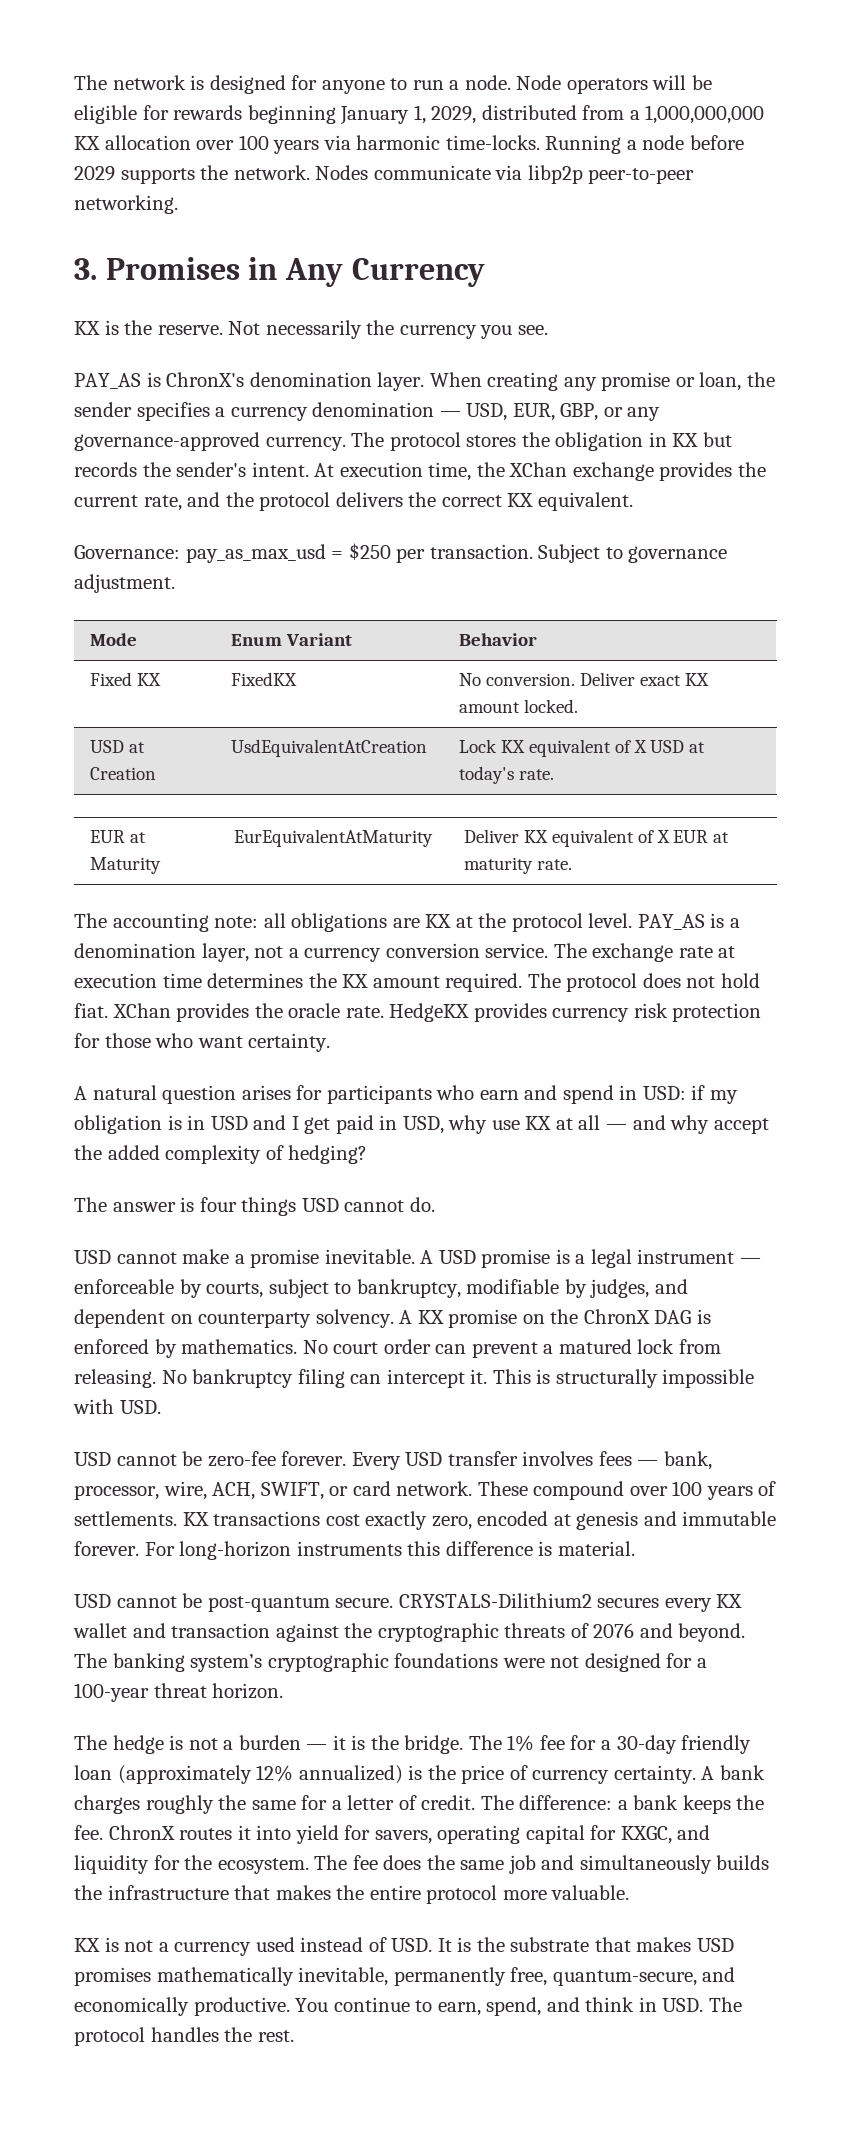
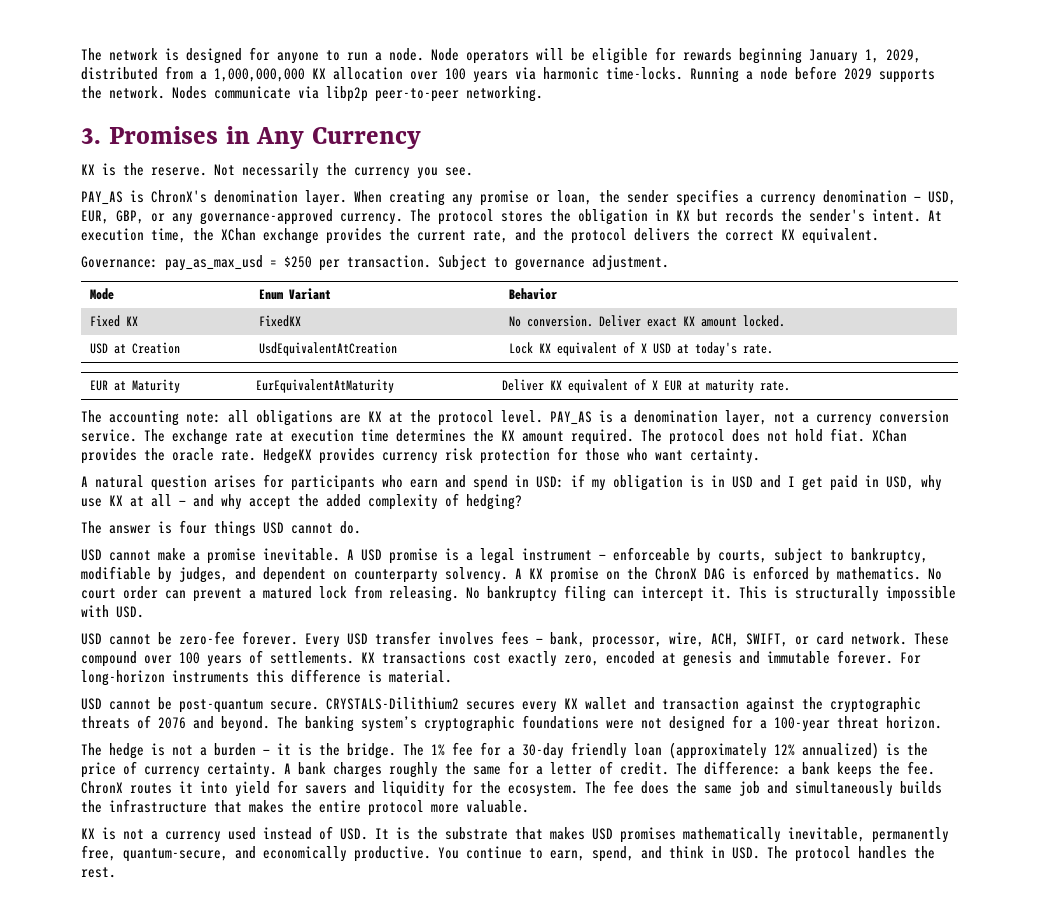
[374,1825,672,1844] savers, operating capital for KXGC, -> [305,785,347,794] savers

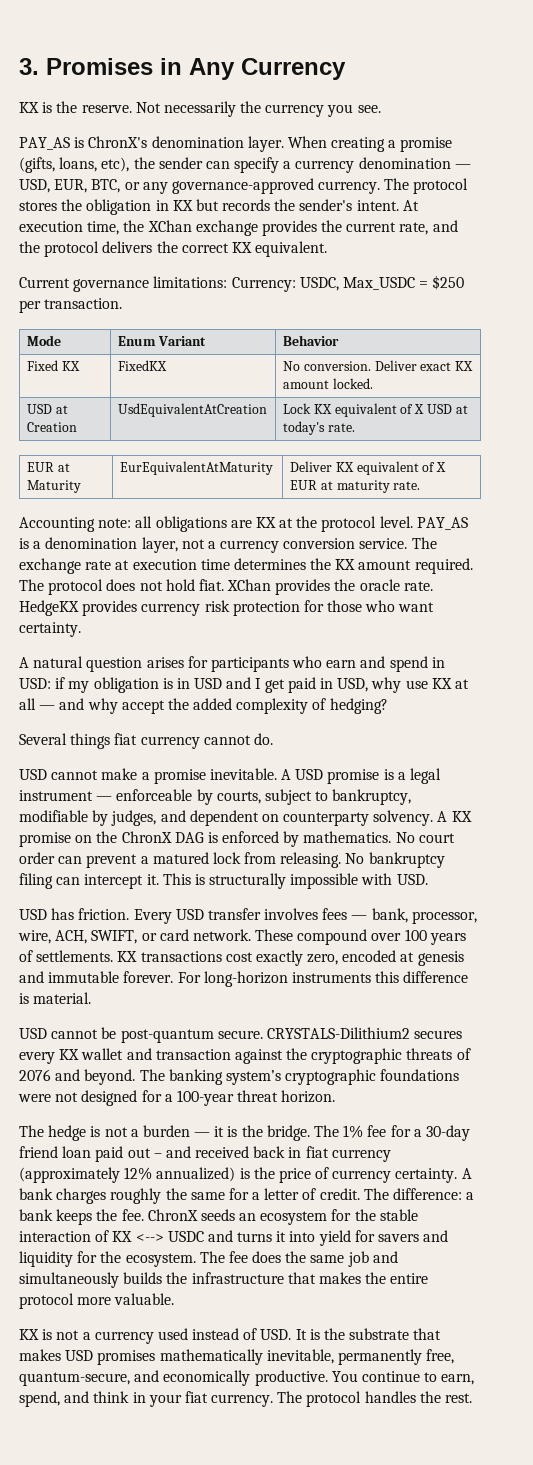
[81,47,921,64] [81,66,935,83] [81,86,543,102] The network is designed for anyone to run a node. Node operators will be eligible for rewards beginning January 1, 2029, distributed from a 1,000,000,000 KX allocation over 100 years via harmonic time-locks. Running a node before 2029 supports the network. Nodes communicate via libp2p peer-to-peer networking. // -> (19, 66) none
[452,189,739,206] any promise or loan, the sender specifies -> [388,137,453,152] [19,157,280,173] a promise (gifts, loans, etc), the sender can specify
[116,210,144,224] GBP, -> [91,179,121,193] BTC,
[81,255,263,271] Governance: pay_as_max_usd -> [19,276,415,292] Current governance limitations: Currency: USDC, Max_USDC
[438,255,669,271] Subject to governance adjustment. -> (123, 303) none
[81,410,179,426] The accounting -> [19,517,95,532] Accounting
[81,520,284,537] The answer is four things USD -> [19,733,200,749] Several things fiat currency
[109,631,298,645] cannot be zero-fee forever. -> [51,908,130,920] has friction.
[571,742,662,759] friendly loan -> [19,1146,391,1162] friend loan paid out – and received back in fiat currency
[130,783,172,794] routes -> [200,1209,418,1225] [19,1230,273,1242] seeds an ecosystem for the stable interaction of KX <--> USDC and turns
[732,847,760,859] USD. -> [148,1391,274,1407] your fiat currency.

